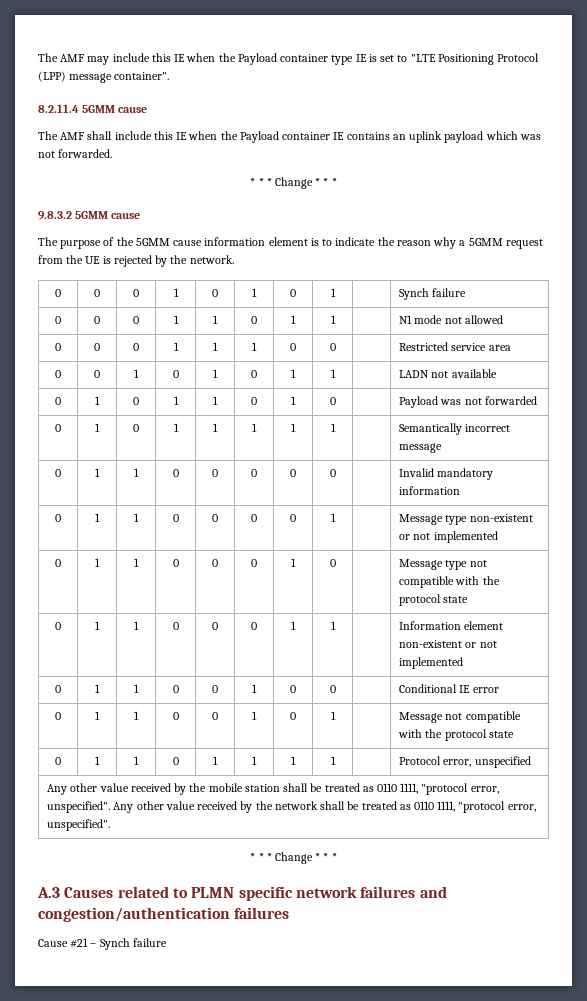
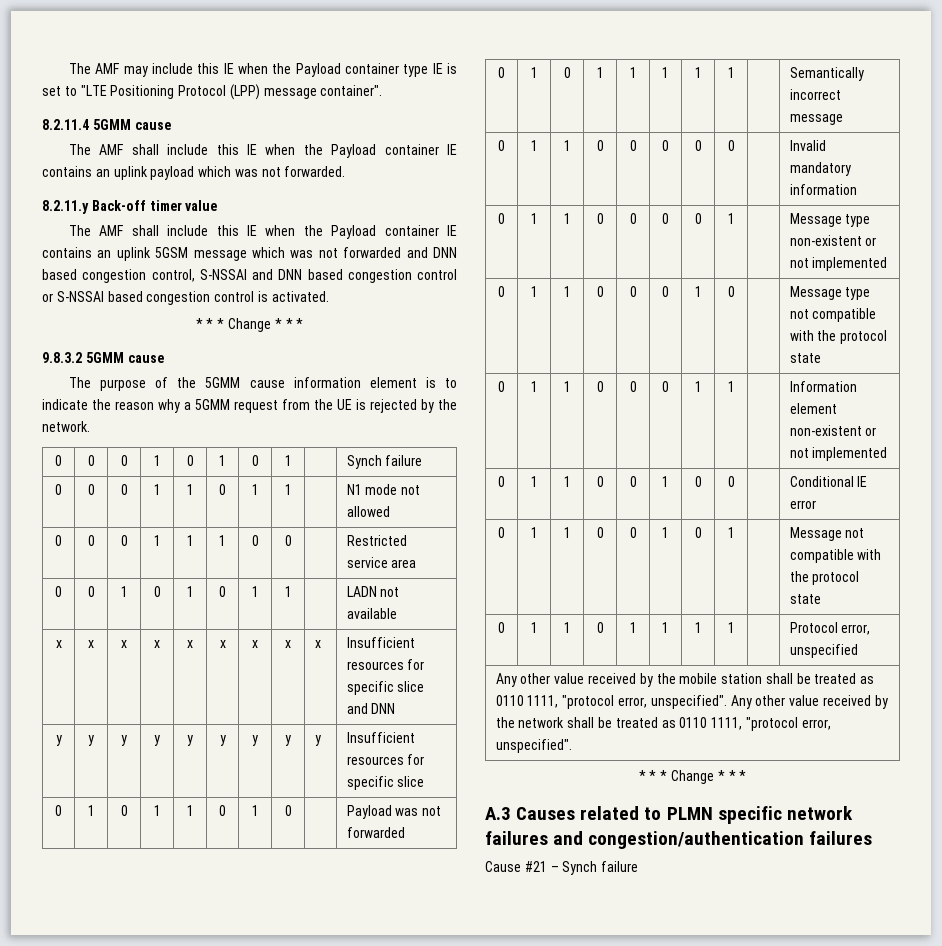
(113, 153) none -> [42,200,218,214] [68,225,457,239] [42,247,457,261] [42,269,457,283] [42,291,329,305] // 8.2.11.y Back-off timer value // The AMF shall include this IE when the Payload container IE contains an uplink 5GSM message which was not forwarded and DNN based congestion control, S-NSSAI and DNN based congestion control or S-NSSAI based congestion control is activated.
(497, 373) none -> [55,640,62,648] [88,640,94,648] [121,640,127,648] [154,640,160,648] [187,640,193,648] [219,640,226,648] [252,640,258,648] [285,640,291,648] [314,640,321,648] [346,637,415,648] [346,659,425,670] [346,681,425,695] [346,703,396,714] [55,735,62,746] [88,735,94,746] [121,735,127,746] [154,735,160,746] [187,735,193,746] [219,735,226,746] [252,735,258,746] [285,735,291,746] [314,735,321,746] [346,732,415,743] [346,754,425,765] [346,776,425,790] // x | x | x | x | x | x | x | x | x | Insufficient resources for specific slice and DNN // y | y | y | y | y | y | y | y | y | Insufficient resources for specific slice

